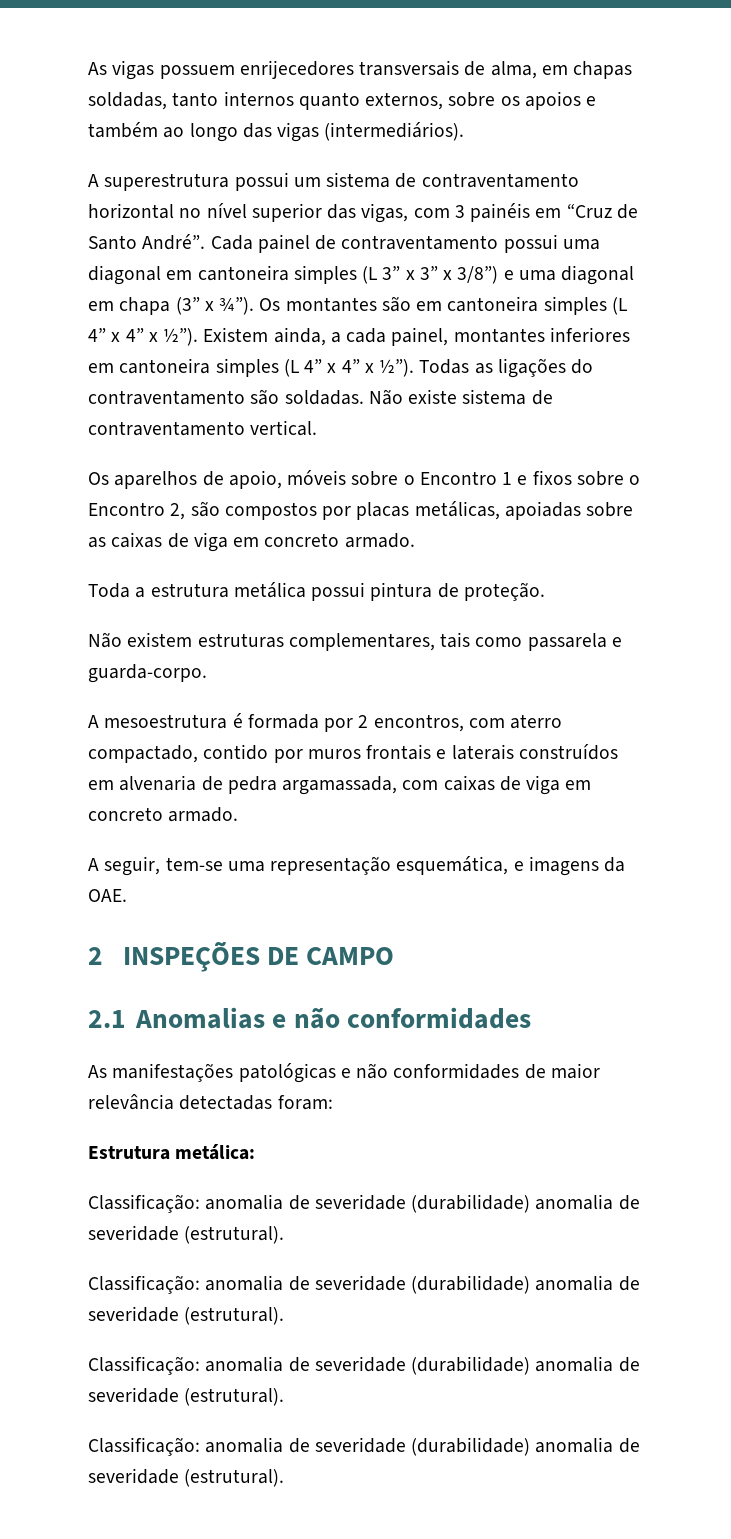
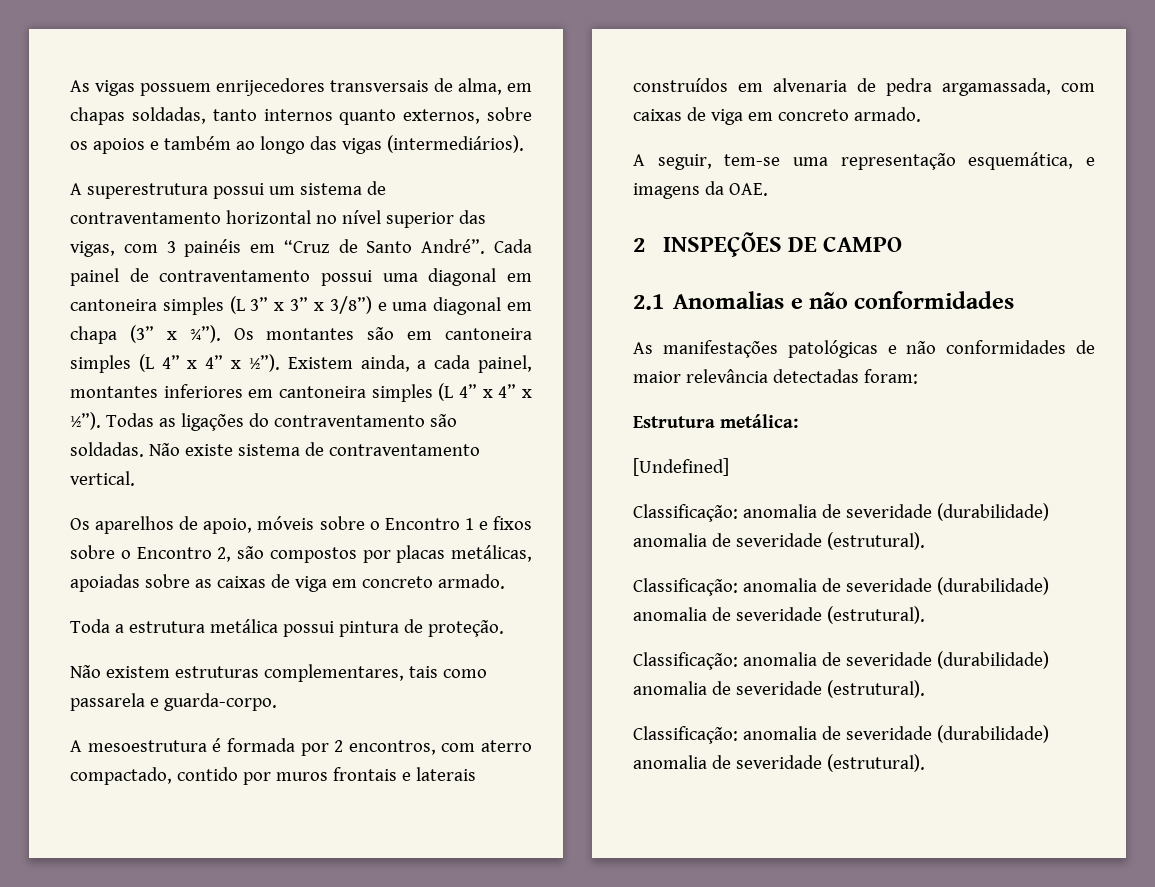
(256, 1152) none -> [633,458,729,476] // [Undefined]

